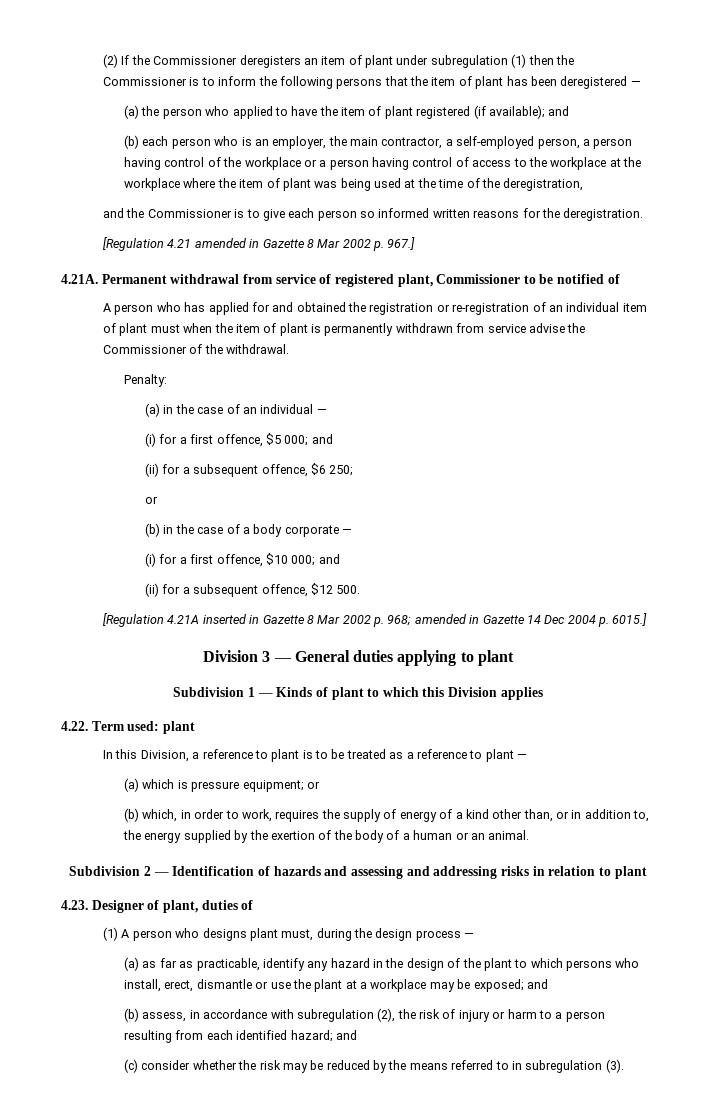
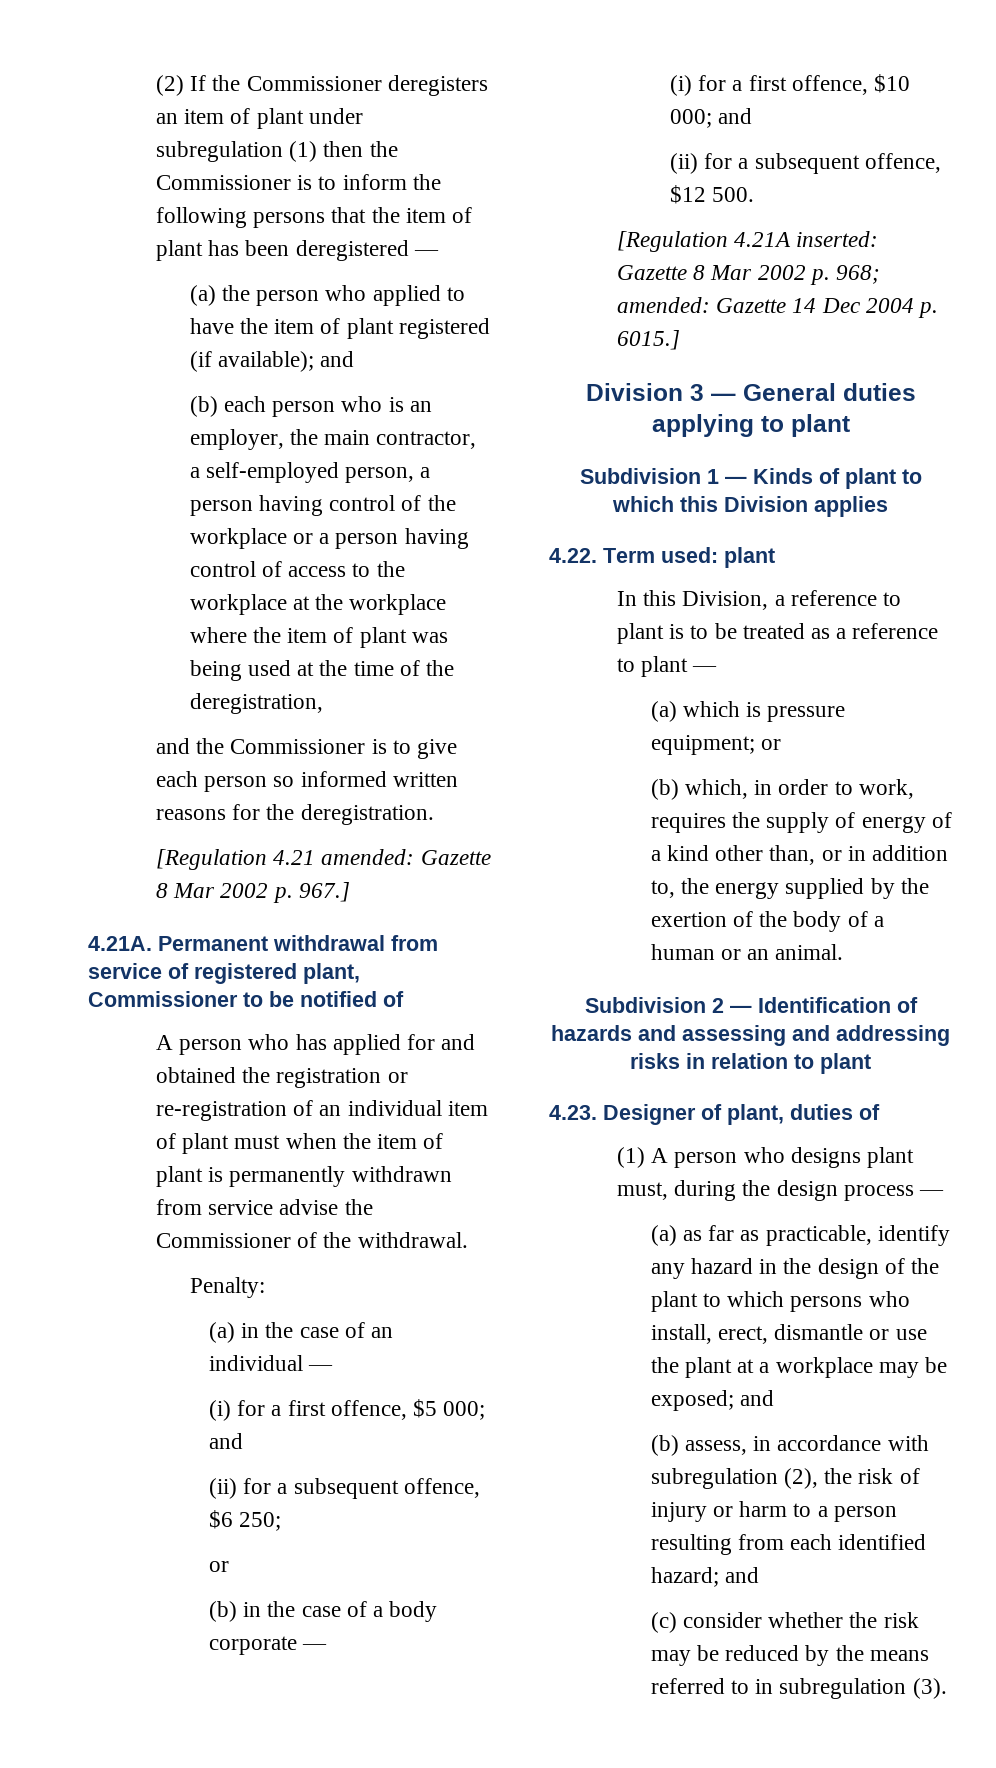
[194,238,260,248] amended in -> [321,849,415,865] amended:
[202,614,260,624] inserted in -> [796,231,879,247] inserted:
[414,614,480,624] amended in -> [616,297,710,313] amended:

